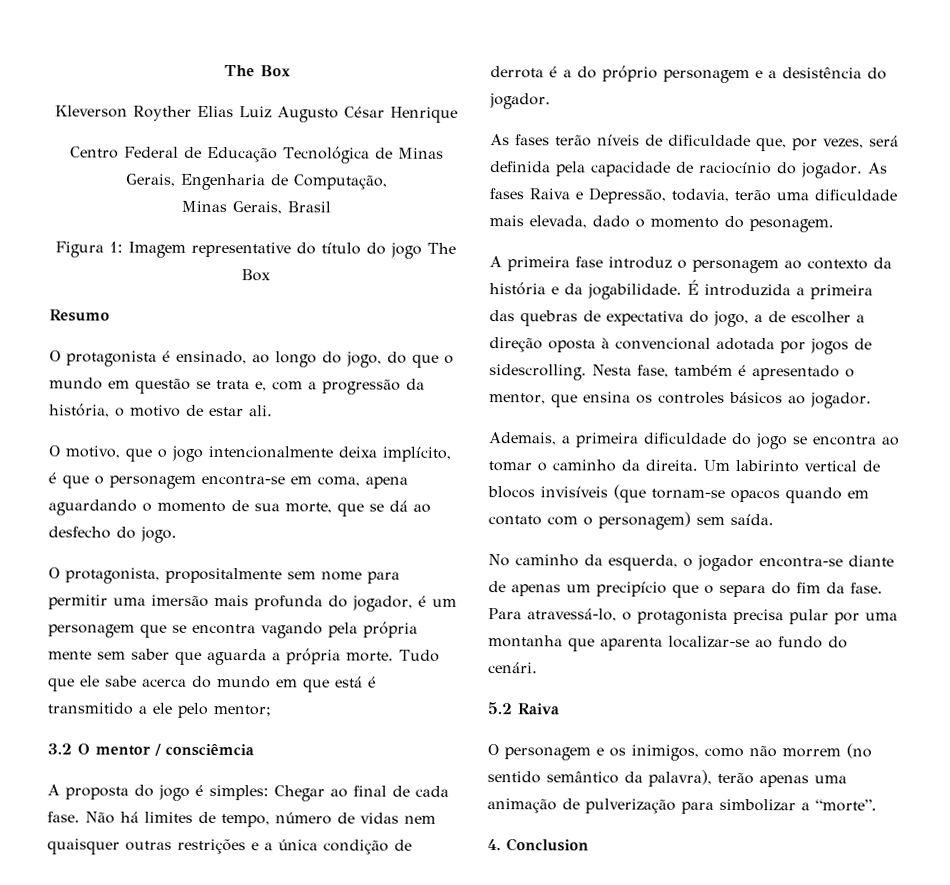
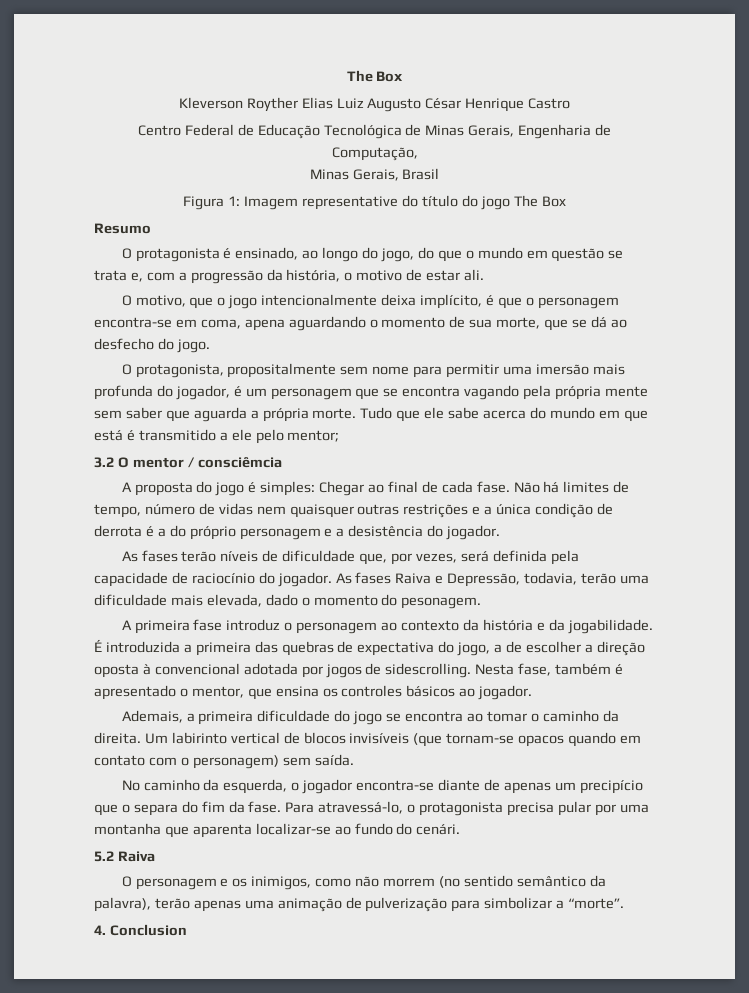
(458, 114) none -> [528,98,571,109] Castro

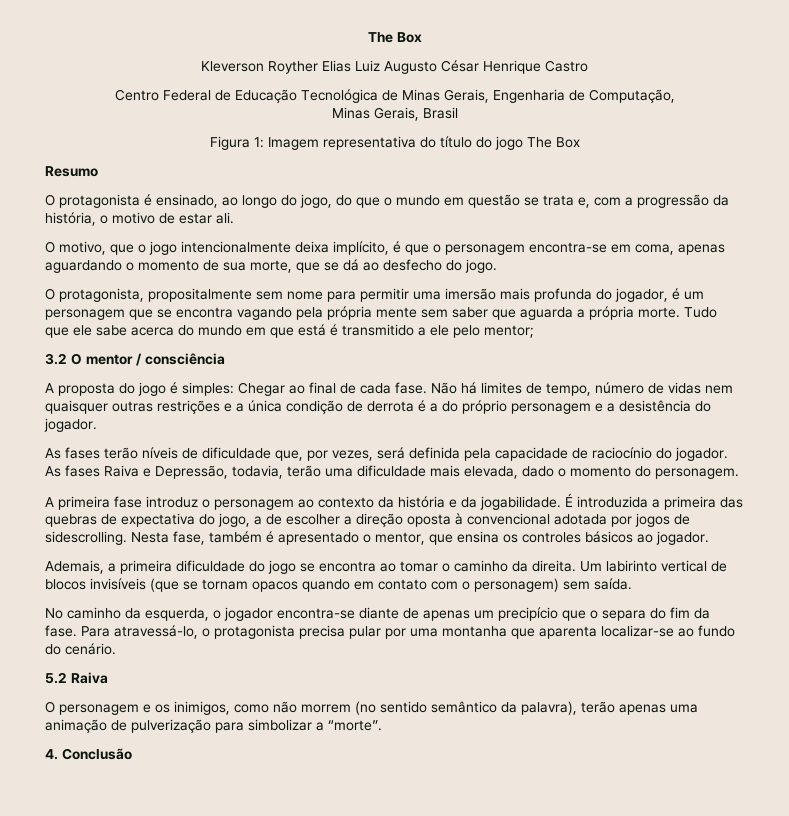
[302,196,399,210] representative -> [322,136,416,150] representativa
[244,319,285,331] apena -> [678,244,725,255] apenas
[197,457,282,468] consciêmcia -> [145,353,225,365] consciência
[401,597,482,609] pesonagem. -> [655,468,739,479] personagem.
[446,733,515,744] tornam-se -> [183,579,248,590] se tornam
[416,824,461,835] cenári. -> [65,643,116,655] cenário.
[109,924,187,936] Conclusion -> [62,748,132,760] Conclusão

